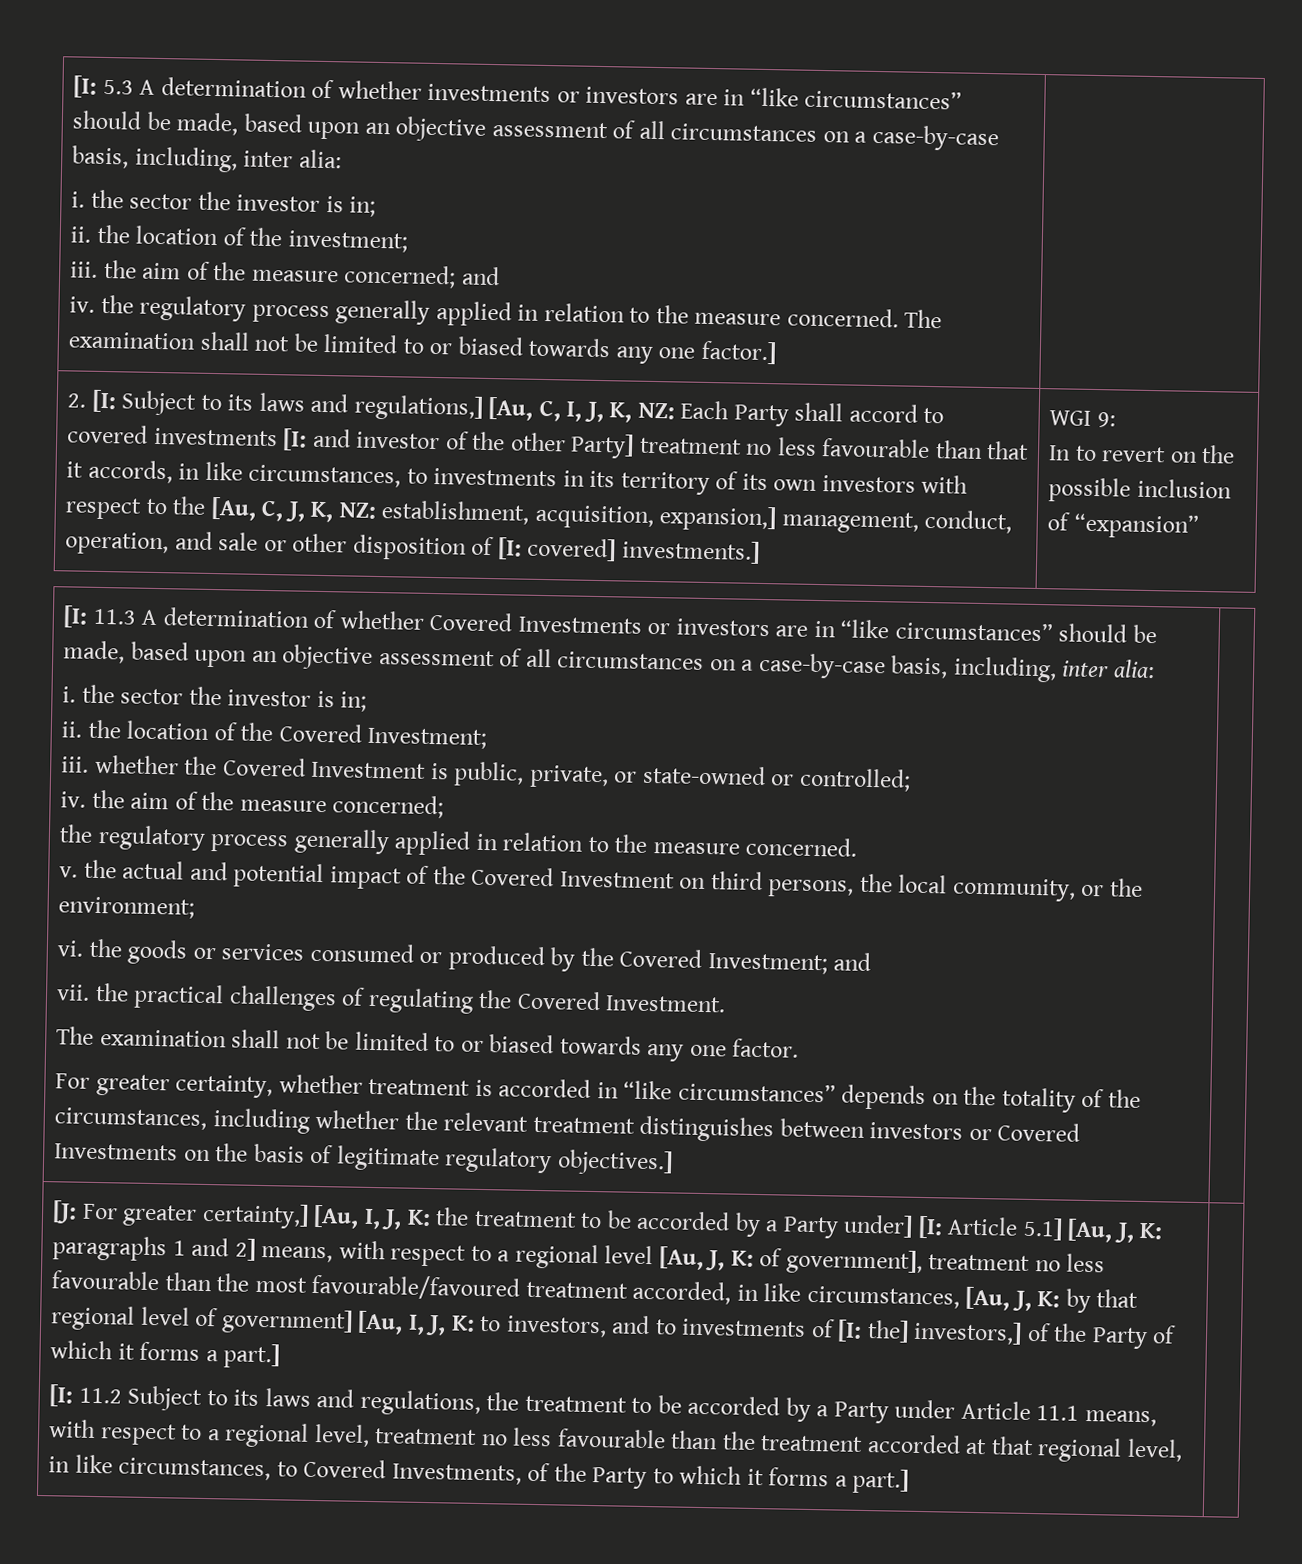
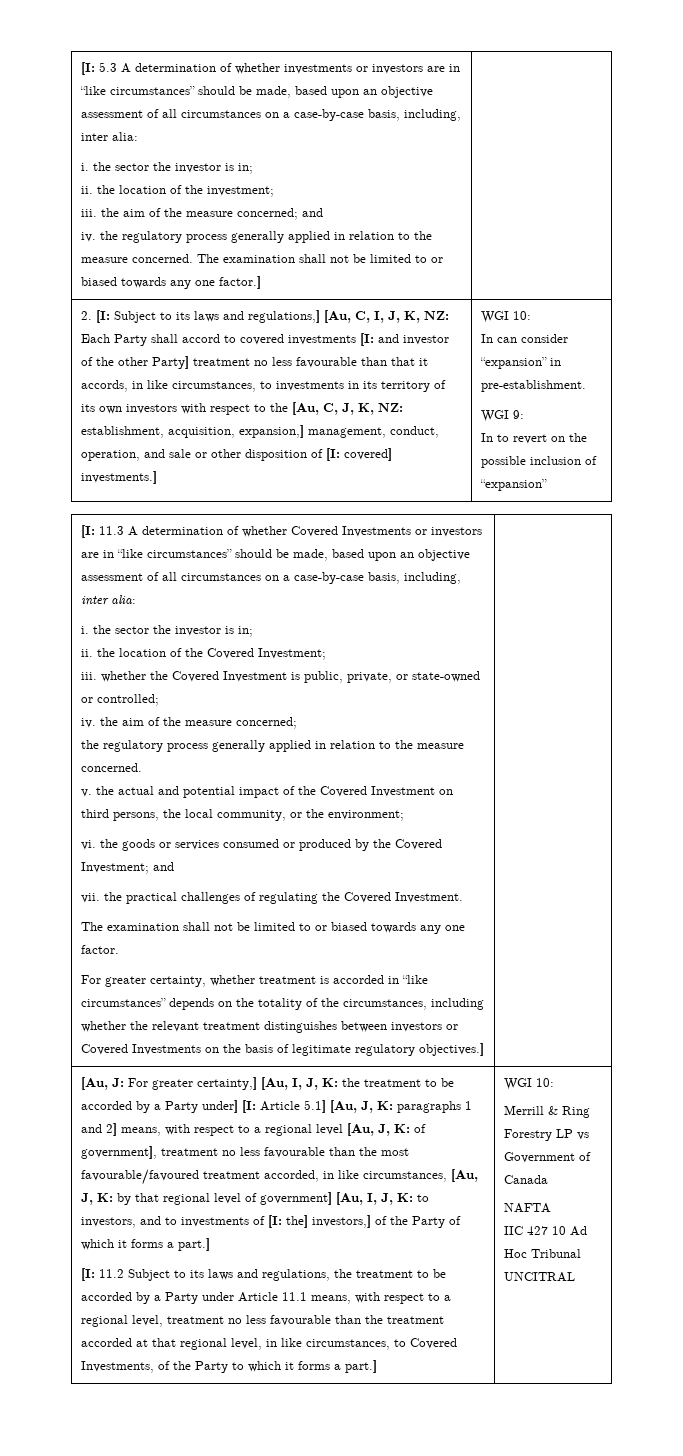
(1092, 418) none -> [513,311,532,320] [481,334,569,343] [480,357,562,369] [481,380,587,392] [481,410,510,422] 10: // In can consider “expansion” in pre-establishment. // WGI
[52,1200,78,1224] [J: -> [81,1077,125,1090] [Au, J:
(910, 1481) none -> [504,1078,555,1090] [504,1105,591,1118] [504,1129,590,1141] [504,1152,592,1163] [504,1175,549,1184] [504,1203,552,1213] [504,1226,588,1236] [504,1249,582,1258] [504,1272,576,1282] WGI 10: // Merrill & Ring Forestry LP vs Government of Canada // NAFTA // IIC 427 10 Ad Hoc Tribunal UNCITRAL

